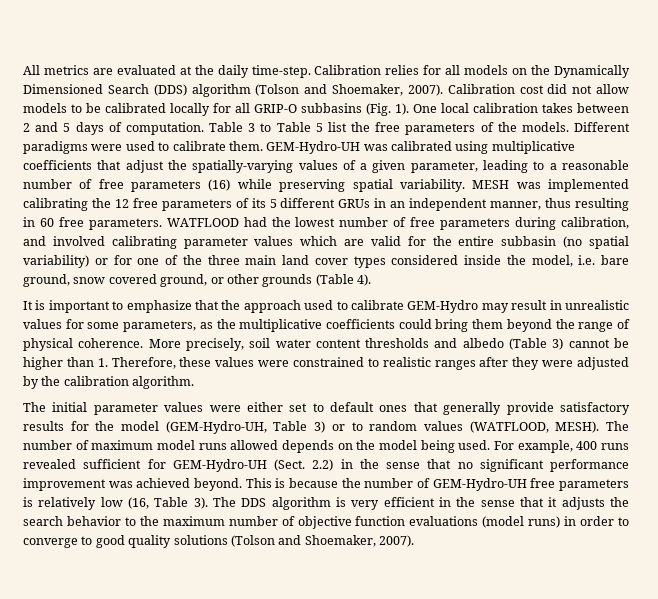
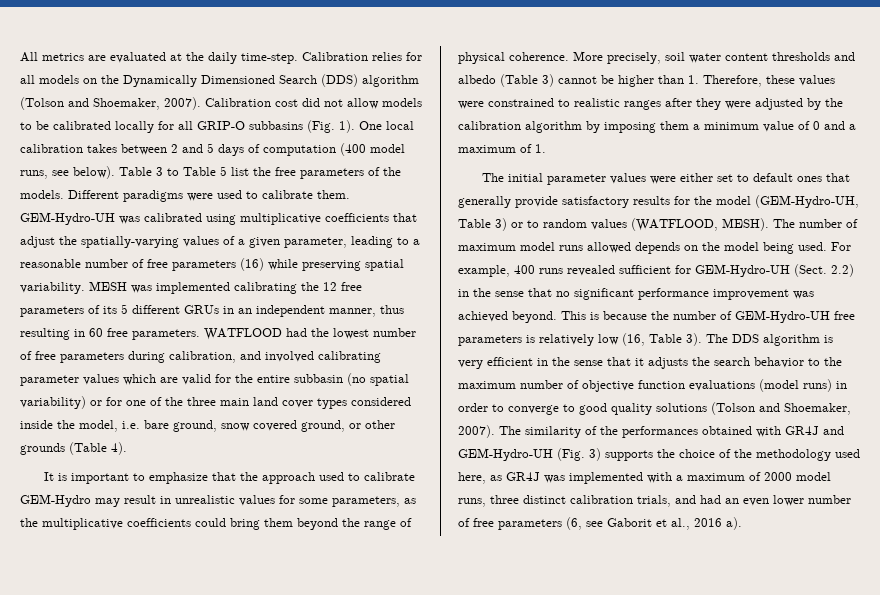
[125,122,204,135] computation. -> [263,143,405,156] [20,166,115,179] computation (400 model runs, see below).
[132,376,195,389] algorithm. -> [525,121,856,133] [458,144,546,153] algorithm by imposing them a minimum value of 0 and a maximum of 1.
(414, 541) none -> [499,426,844,438] [458,448,860,461] [458,472,831,484] [458,495,851,507] [458,517,742,530] The similarity of the performances obtained with GR4J and GEM-Hydro-UH (Fig. 3) supports the choice of the methodology used here, as GR4J was implemented with a maximum of 2000 model runs, three distinct calibration trials, and had an even lower number of free parameters (6, see Gaborit et al., 2016 a).

